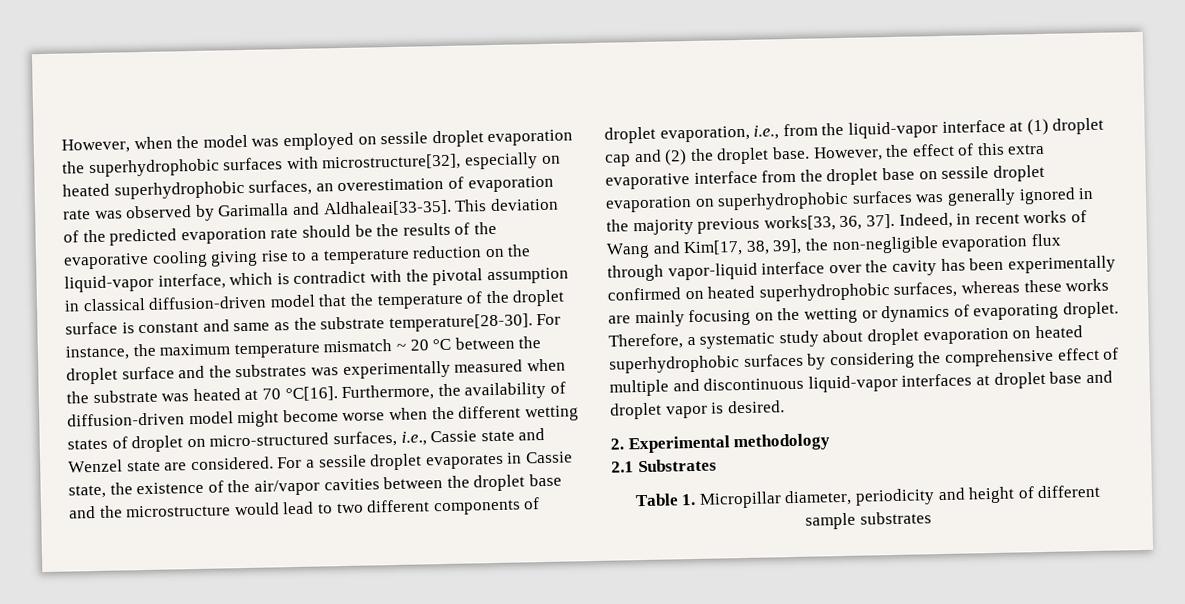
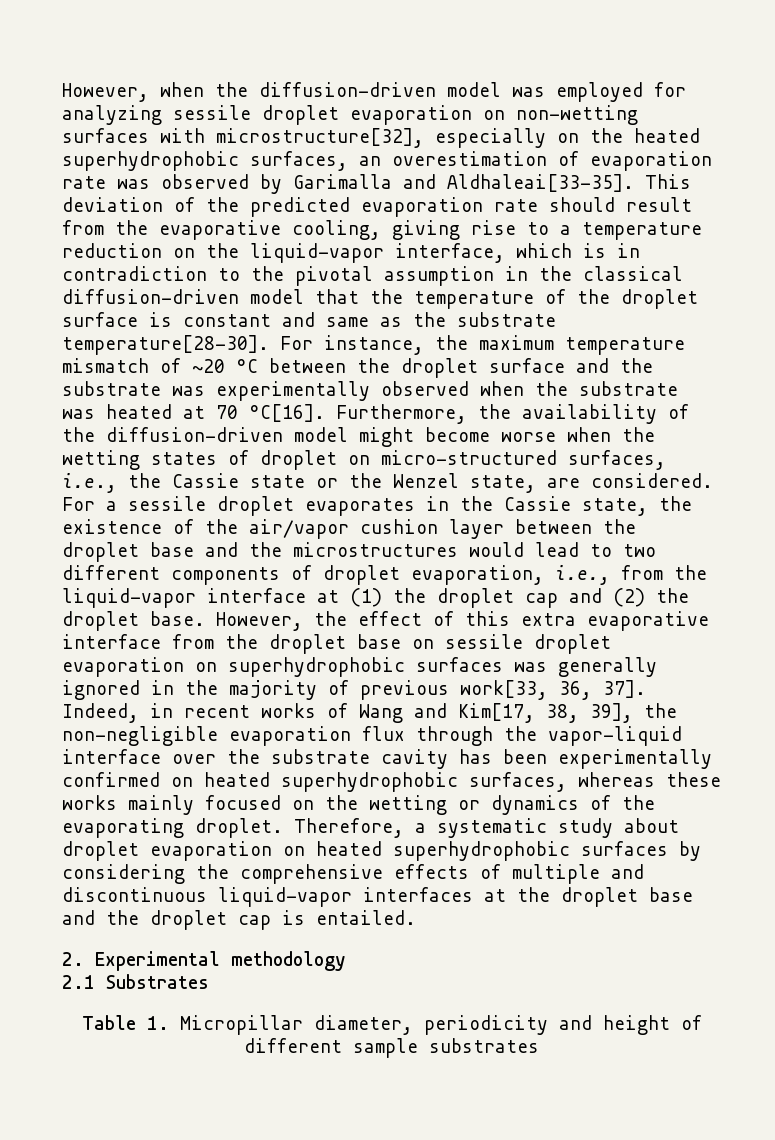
(200, 142) none -> [259,82,436,97] diffusion-driven
[357,129,574,148] [62,158,220,178] on sessile droplet evaporation the superhydrophobic -> [654,82,686,97] [62,105,638,125] for analyzing sessile droplet evaporation on non-wetting
(561, 160) none -> [590,128,623,143] the
[354,222,471,237] be the results of -> [626,197,692,212] [62,220,104,235] result from
[151,250,208,268] cooling -> [292,220,381,240] cooling,
[293,269,402,284] contradict with -> [617,243,640,258] [62,266,240,281] in contradiction to
(80, 306) none -> [539,266,572,281] the
[395,339,429,351] ~ 20 -> [160,358,225,373] of ~20
[235,363,308,378] substrates -> [62,381,161,396] substrate
[454,359,524,373] measured -> [381,381,469,396] observed
(566, 387) none -> [62,427,95,442] the
[458,405,522,419] different -> (655, 434) none
(427, 438) none -> [128,473,161,488] the
[518,427,546,441] [68,459,161,473] and Wenzel state -> [316,473,536,493] or the Wenzel state,
(523, 458) none -> [460,496,493,511] the
[323,478,380,491] cavities -> [360,519,504,539] cushion layer
[126,504,232,518] microstructure -> [293,542,458,557] microstructures
(1049, 127) none -> [393,588,426,603] the
[697,215,836,234] previous works[33, -> [328,680,548,700] of previous work[33,
(664, 273) none -> [504,726,537,741] the
(889, 266) none -> [271,749,370,764] substrate
[608,308,752,328] are mainly focusing -> [128,795,281,815] mainly focused
(970, 310) none -> [622,795,655,810] the
[1057,347,1100,361] effect -> [394,864,469,879] effects
[993,370,1113,389] [610,400,785,420] droplet base and droplet vapor is desired. -> [517,887,693,907] [62,910,416,930] the droplet base and the droplet cap is entailed.

